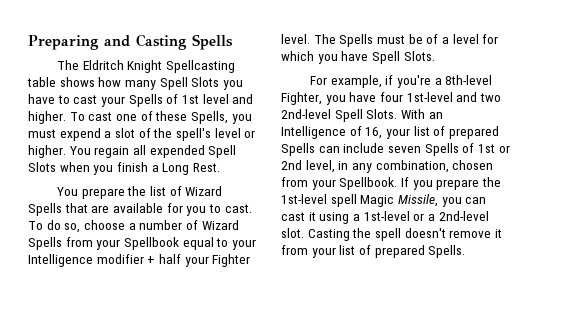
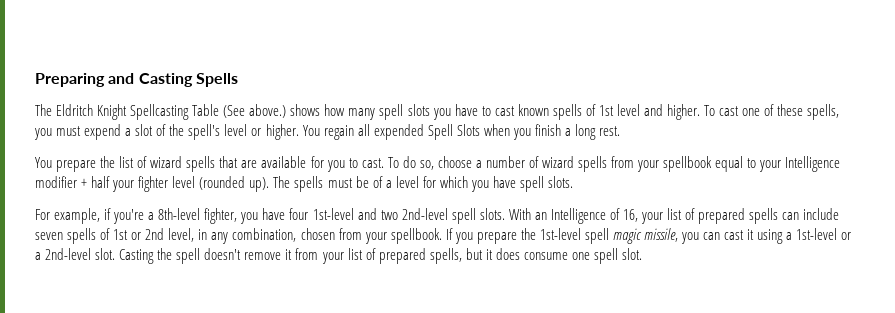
[27,77,56,87] table -> [192,104,287,118] Table (See above.)
[159,77,220,90] Spell Slots -> [379,104,430,120] spell slots
[100,94,163,107] your Spells -> [517,104,582,120] known spells
[190,111,228,124] Spells, -> [807,104,840,120] spells,
[162,163,220,175] Long Rest. -> [575,124,621,140] long rest.
[185,186,223,196] [28,203,62,216] Wizard Spells -> [150,156,216,172] wizard spells
[201,220,239,230] [28,237,179,250] Wizard Spells from your Spellbook -> [542,156,713,172] wizard spells from your spellbook
[212,254,251,267] [281,34,374,47] Fighter level. The Spells -> [138,176,324,192] fighter level (rounded up). The spells
[371,51,435,64] Spell Slots. -> [519,176,574,192] spell slots.
[281,92,322,105] Fighter, -> [204,208,238,224] fighter,
[334,109,398,122] Spell Slots. -> [451,208,505,224] spell slots.
[281,143,315,156] Spells -> [749,208,779,224] spells
[424,143,459,156] Spells -> [67,228,97,244] spells
[339,177,398,190] Spellbook. -> [390,228,442,244] spellbook.
[360,194,438,207] Magic Missile, -> [613,228,679,244] magic missile,
[428,245,466,258] Spells. -> [429,248,643,264] spells, but it does consume one spell slot.

